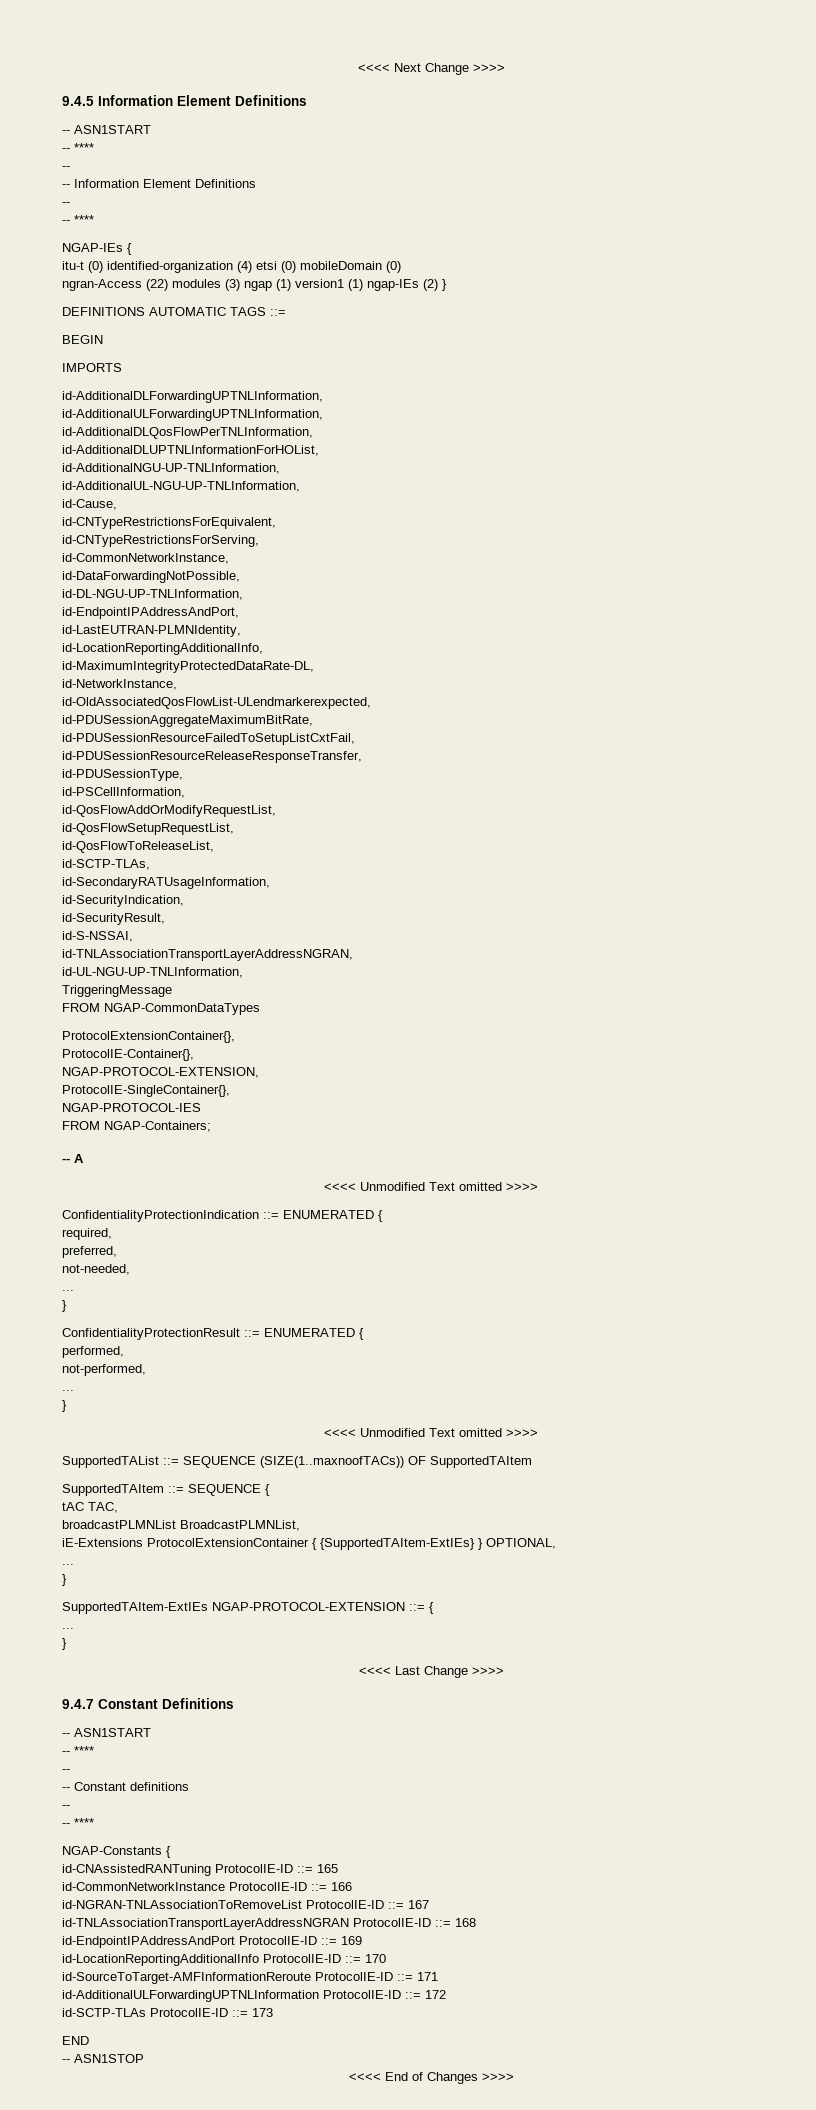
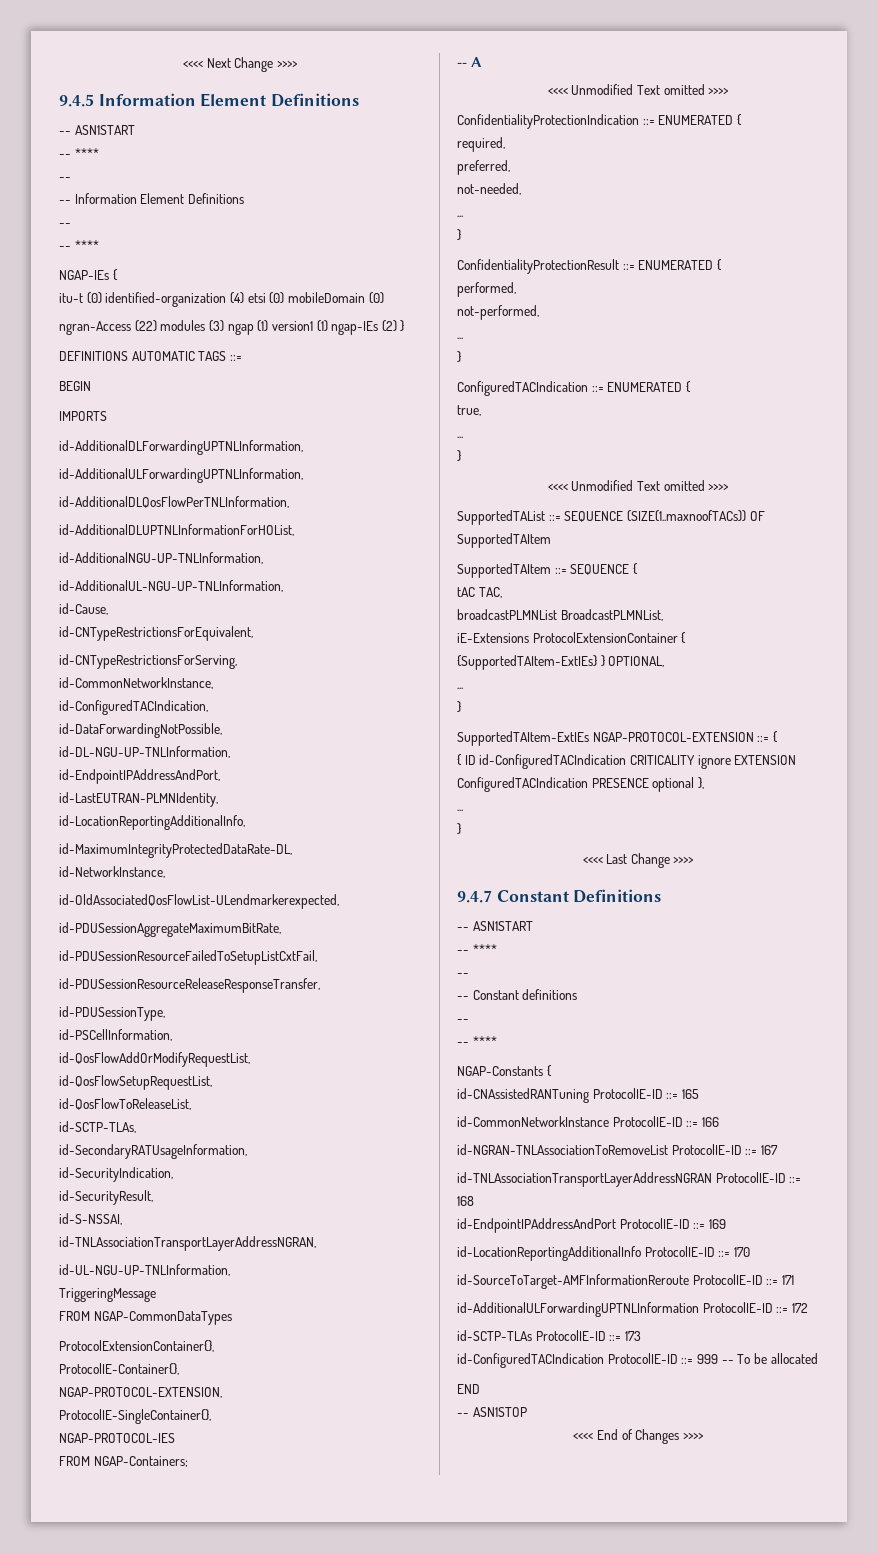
(229, 558) none -> [59,700,208,715] // id-ConfiguredTACIndication,
(67, 1406) none -> [457,381,691,396] [457,405,481,416] [457,436,463,438] [457,450,461,461] // ConfiguredTACIndication ::= ENUMERATED { // true, // ... // }
(434, 1608) none -> [457,754,797,769] [457,777,704,792] // { ID id-ConfiguredTACIndication CRITICALITY ignore EXTENSION ConfiguredTACIndication PRESENCE optional },
(273, 2012) none -> [457,1353,818,1368] // id-ConfiguredTACIndication ProtocolIE-ID ::= 999 -- To be allocated

